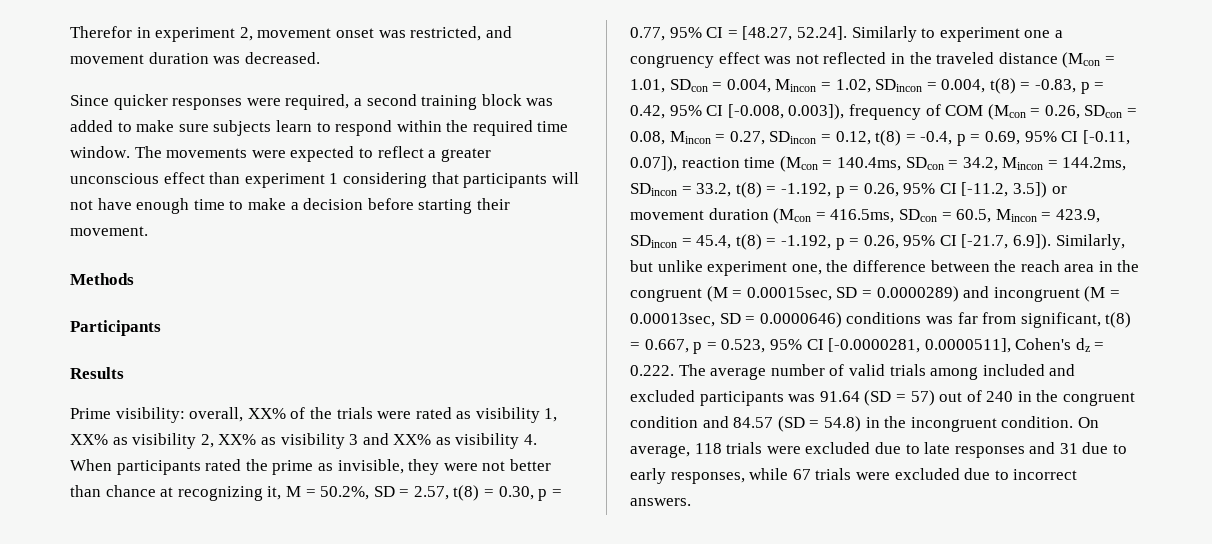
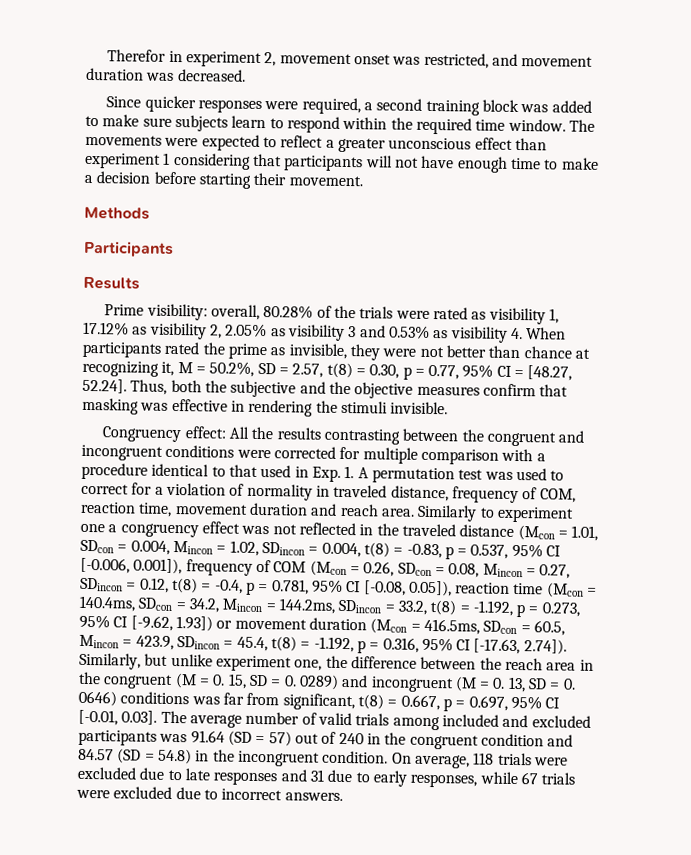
[247,408,286,419] XX% -> [263,305,314,319] 80.28%
[70,434,108,445] XX% -> [83,321,129,336] 17.12%
[218,434,257,445] XX% -> [225,323,268,338] 2.05%
[393,434,432,445] XX% -> [388,325,430,339] 0.53%
(847, 33) none -> [130,379,569,399] [82,397,449,417] [102,426,585,447] [81,444,546,465] [81,462,565,484] [81,482,576,504] [80,501,415,517] Thus, both the subjective and the objective measures confirm that masking was effective in rendering the stimuli invisible. // Congruency effect: All the results contrasting between the congruent and incongruent conditions were corrected for multiple comparison with a procedure identical to that used in Exp. 1. A permutation test was used to correct for a violation of normality in traveled distance, frequency of COM, reaction time, movement duration and reach area.
[630,104,845,120] 0.42, 95% CI [-0.008, 0.003]), -> [470,543,562,559] [80,557,183,575] 0.537, 95% CI [-0.006, 0.001]),
[985,130,1130,145] [630,156,677,172] 0.69, 95% CI [-0.11, 0.07]), -> [271,579,452,597] 0.781, 95% CI [-0.08, 0.05]),
[863,182,1048,198] 0.26, 95% CI [-11.2, 3.5]) -> [541,602,580,617] [79,614,213,632] 0.273, 95% CI [-9.62, 1.93])
[863,234,1052,250] 0.26, 95% CI [-21.7, 6.9]). -> [382,637,567,655] 0.316, 95% CI [-17.63, 2.74]).
[746,286,1120,302] [630,312,842,328] 0.00015sec, SD = 0.0000289) and incongruent (M = 0.00013sec, SD = 0.0000646) -> [212,673,576,693] [78,690,117,707] 0. 15, SD = 0. 0289) and incongruent (M = 0. 13, SD = 0. 0646)
[721,338,1105,353] [630,365,674,376] 0.523, 95% CI [-0.0000281, 0.0000511], Cohen's dz = 0.222. -> [468,695,561,711] [78,709,158,726] 0.697, 95% CI [-0.01, 0.03].

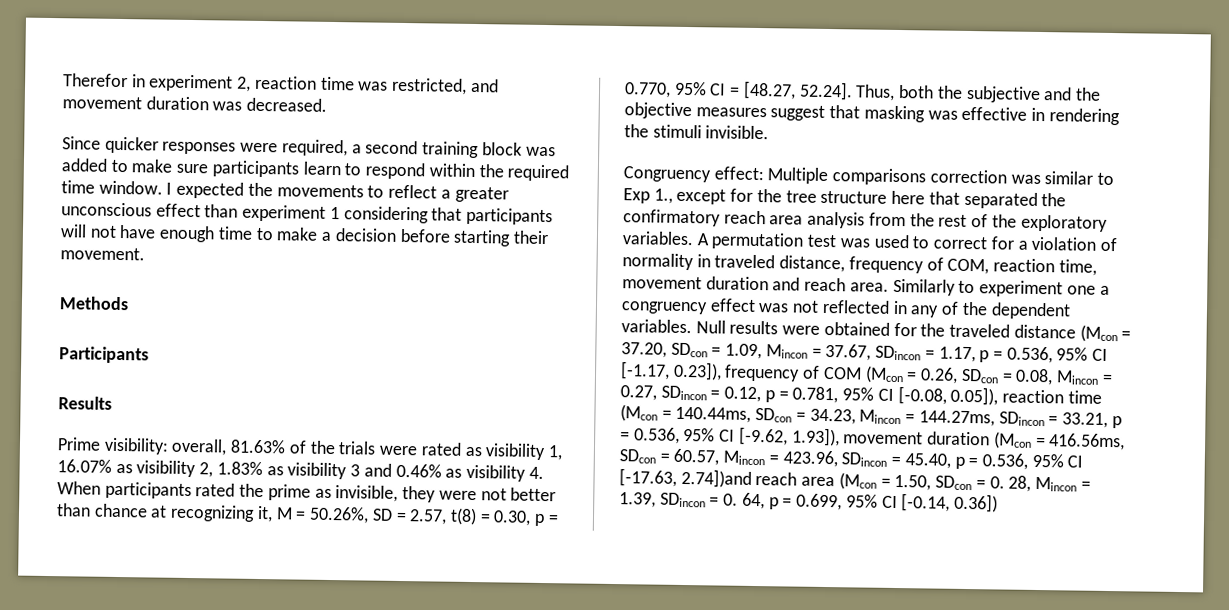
[279,53,391,65] movement onset -> [254,75,355,91] reaction time
[174,114,228,132] subjects -> [211,160,299,178] participants
[568,119,595,132] [85,134,260,151] The movements were expected -> [166,181,364,199] I expected the movements
[263,305,314,319] 80.28% -> [230,439,287,454] 81.63%
[83,321,129,336] 17.12% -> [57,459,112,473] 16.07%
[225,323,268,338] 2.05% -> [216,461,263,476] 1.83%
[388,325,430,339] 0.53% -> [395,463,442,478] 0.46%
[209,361,255,377] 50.2%, -> [309,506,370,524] 50.26%,
[428,364,460,380] 0.77, -> [624,82,671,98] 0.770,
[482,383,536,397] confirm -> [770,105,826,121] suggest
[228,426,585,447] [81,444,546,465] [81,462,355,482] All the results contrasting between the congruent and incongruent conditions were corrected for multiple comparison with a procedure identical to that used in Exp. 1. -> [767,167,1115,186] [623,188,1067,209] [623,209,1108,232] [622,231,694,246] Multiple comparisons correction was similar to Exp 1., except for the tree structure here that separated the confirmatory reach area analysis from the rest of the exploratory variables.
(374, 530) none -> [910,301,1071,320] [621,319,917,337] any of the dependent variables. Null results were obtained for
[571,525,599,541] [80,539,562,560] [80,557,183,575] 1.01, SDcon = 0.004, Mincon = 1.02, SDincon = 0.004, t(8) = -0.83, p = 0.537, 95% CI [-0.006, 0.001]), -> [621,342,1109,364] [620,361,722,381] 37.20, SDcon = 1.09, Mincon = 37.67, SDincon = 1.17, p = 0.536, 95% CI [-1.17, 0.23]),
[171,577,243,594] t(8) = -0.4, -> (762, 394) none
[79,595,580,618] 140.4ms, SDcon = 34.2, Mincon = 144.2ms, SDincon = 33.2, t(8) = -1.192, p = 0.273, -> [675,406,1122,429] [620,427,680,444] 140.44ms, SDcon = 34.23, Mincon = 144.27ms, SDincon = 33.21, p = 0.536,
[175,616,233,632] 1.93]) or -> [791,427,840,447] 1.93]),
[423,618,565,636] [79,634,419,654] 416.5ms, SDcon = 60.5, Mincon = 423.9, SDincon = 45.4, t(8) = -1.192, p = 0.316, -> [1049,433,1126,451] [619,448,1028,470] 416.56ms, SDcon = 60.57, Mincon = 423.96, SDincon = 45.40, p = 0.536,
[523,639,567,655] [79,652,594,672] [78,671,576,693] [78,690,561,712] [78,709,591,731] [78,729,574,750] [78,748,568,769] [77,766,576,788] [76,786,343,801] 2.74]). Similarly, but unlike experiment one, the difference between the reach area in the congruent (M = 0. 15, SD = 0. 0289) and incongruent (M = 0. 13, SD = 0. 0646) conditions was far from significant, t(8) = 0.667, p = 0.697, 95% CI [-0.01, 0.03]. The average number of valid trials among included and excluded participants was 91.64 (SD = 57) out of 240 in the congruent condition and 84.57 (SD = 54.8) in the incongruent condition. On average, 118 trials were excluded due to late responses and 31 due to early responses, while 67 trials were excluded due to incorrect answers. -> [680,468,1091,492] [619,492,998,513] 2.74])and reach area (Mcon = 1.50, SDcon = 0. 28, Mincon = 1.39, SDincon = 0. 64, p = 0.699, 95% CI [-0.14, 0.36])

